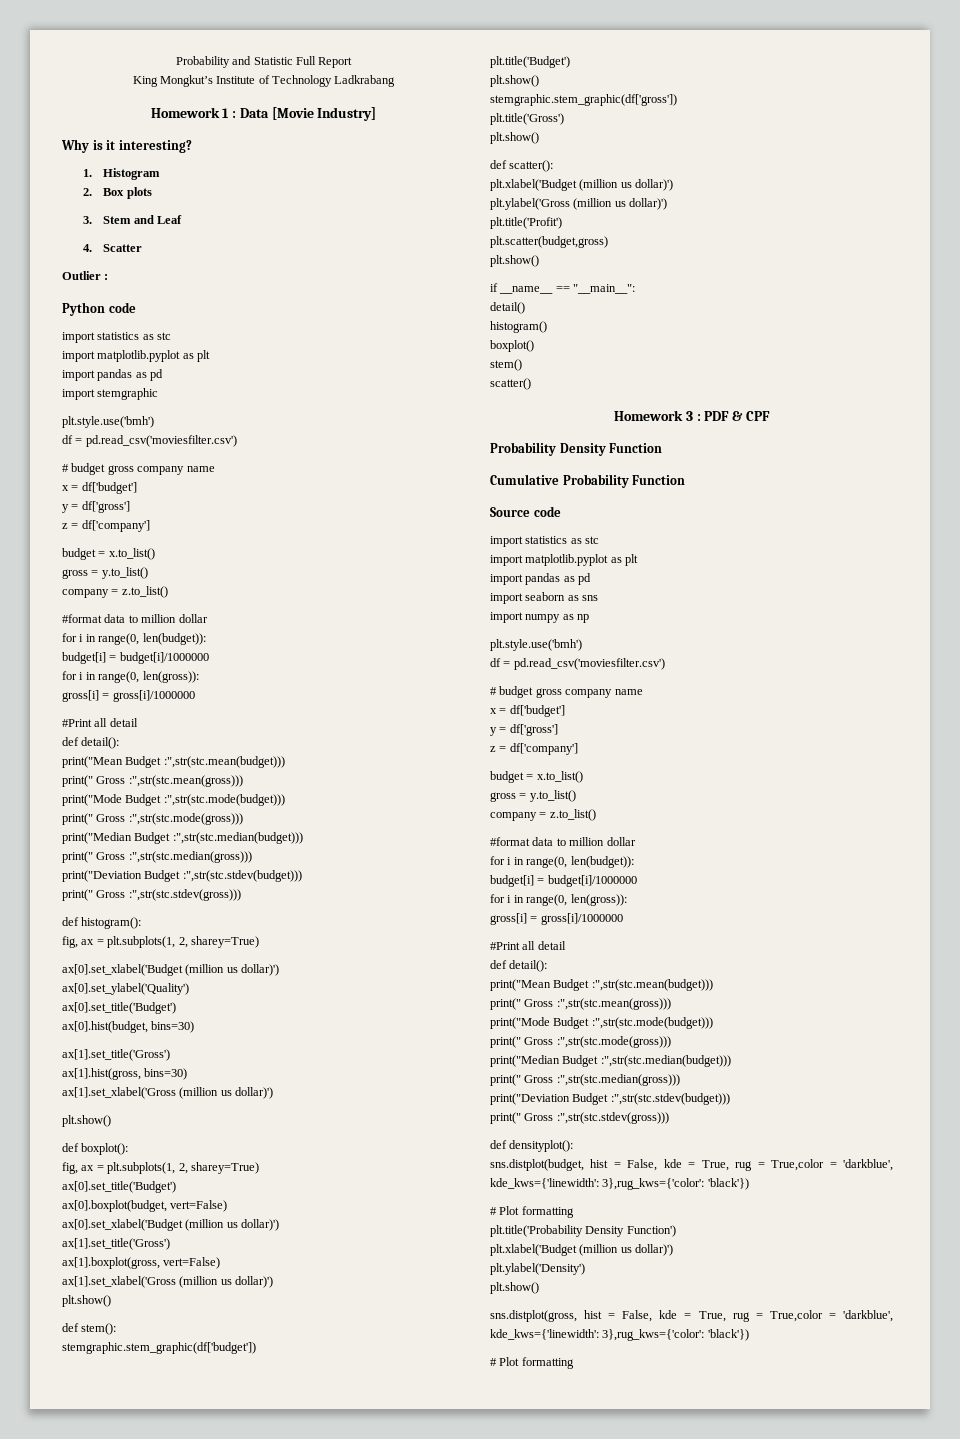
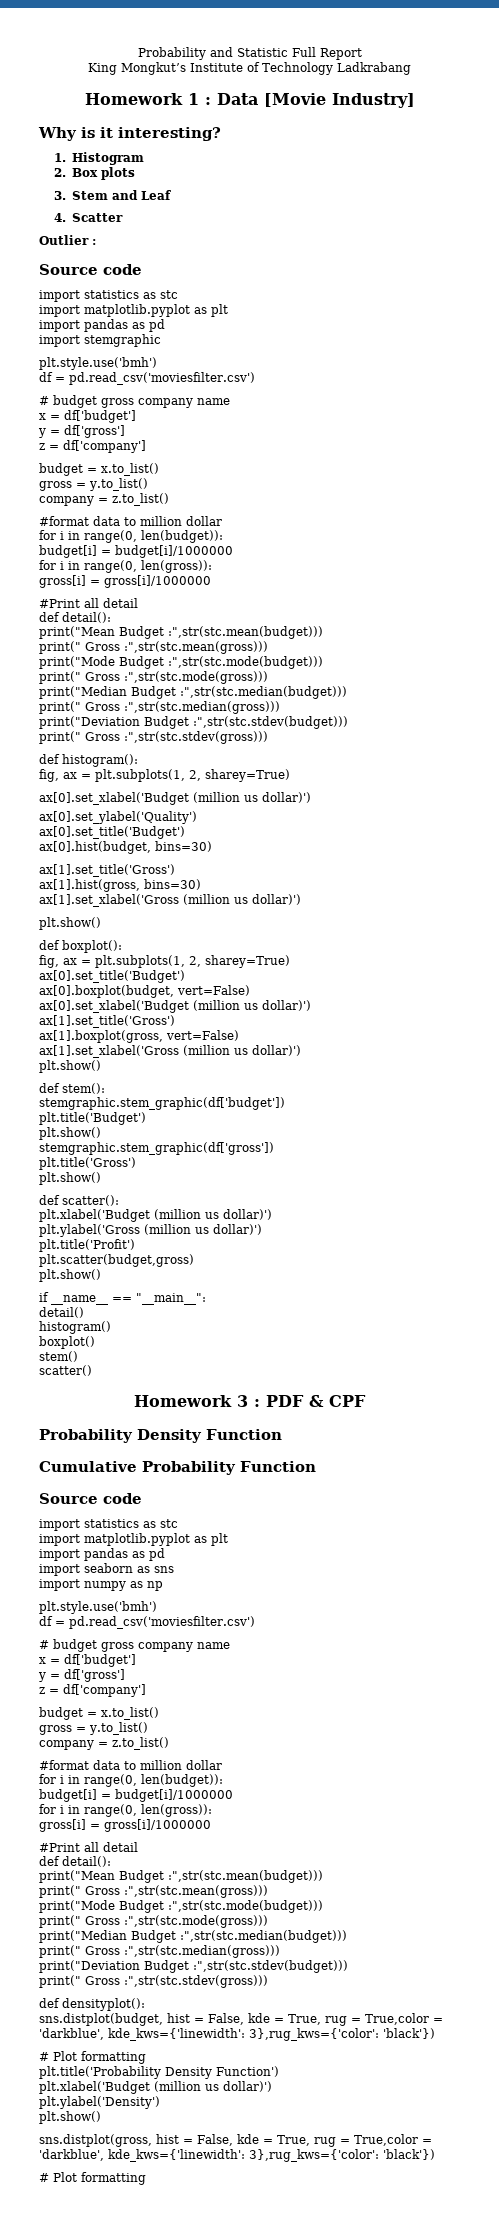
[62,302,105,316] Python -> [39,264,98,275] Source

